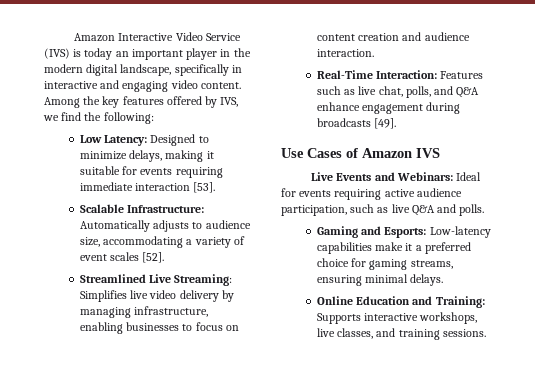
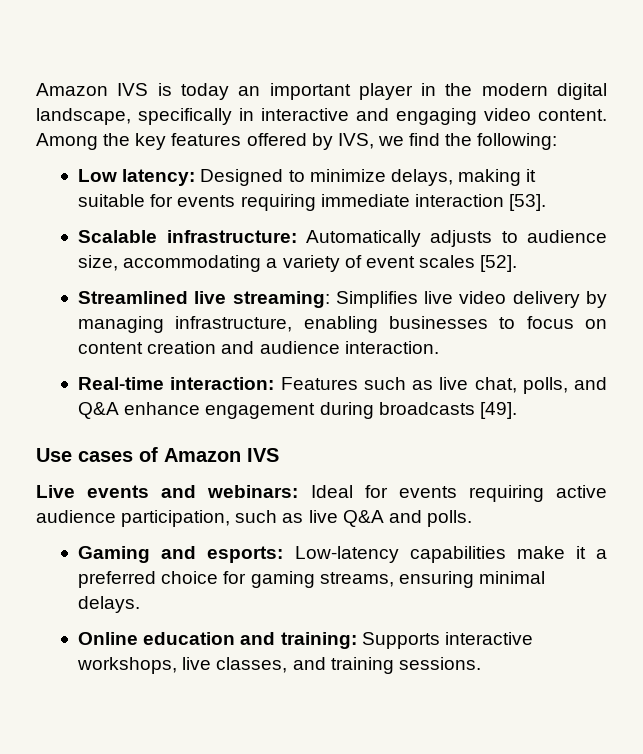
[74,32,241,42] [44,48,70,59] Amazon Interactive Video Service (IVS) -> [36,83,149,96] Amazon IVS
[104,135,148,146] Latency: -> [122,169,196,186] latency:
[127,205,205,213] Infrastructure: -> [166,230,297,243] infrastructure:
[149,274,233,286] Live Streaming: -> [194,291,330,308] live streaming:
[317,70,438,79] Real-Time Interaction: -> [78,377,275,390] Real-time interaction:
[307,148,342,158] Cases -> [78,451,133,462] cases
[336,172,453,181] Events and Webinars: -> [87,485,299,498] events and webinars:
[384,227,427,238] Esports: -> [207,546,284,563] esports:
[356,296,485,308] Education and Training: -> [143,632,357,649] education and training:

